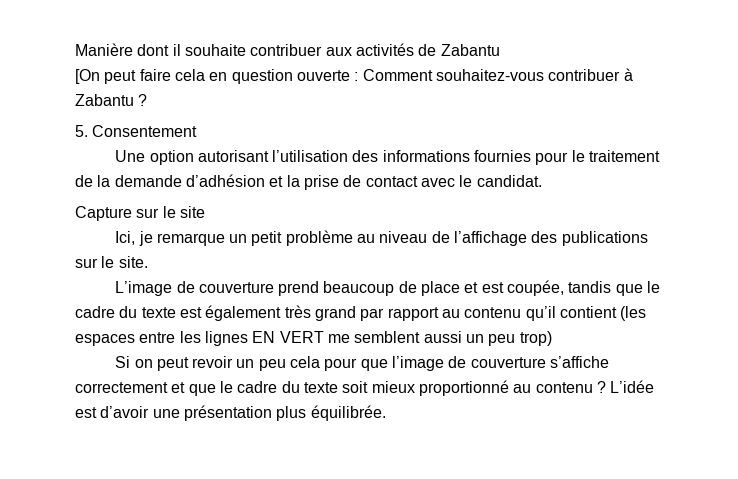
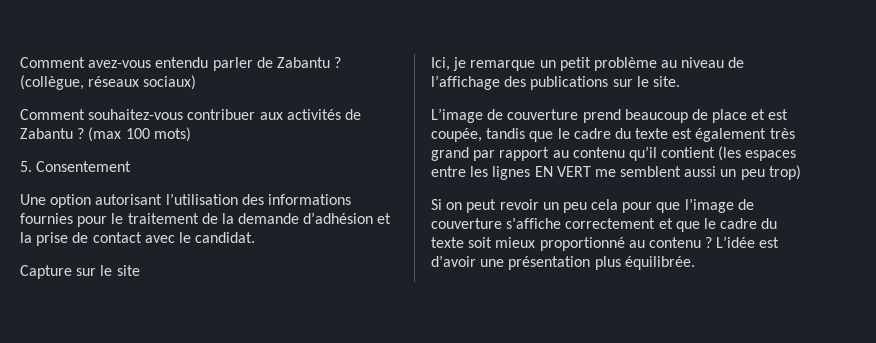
[75,43,246,56] Manière dont il souhaite -> [20,57,342,71] [20,75,197,90] [20,109,184,120] Comment avez-vous entendu parler de Zabantu ? (collègue, réseaux sociaux) // Comment souhaitez-vous
[75,68,633,84] [75,94,148,106] // [On peut faire cela en question ouverte : Comment souhaitez-vous contribuer à Zabantu ? -> [77,127,191,142] ? (max 100 mots)

